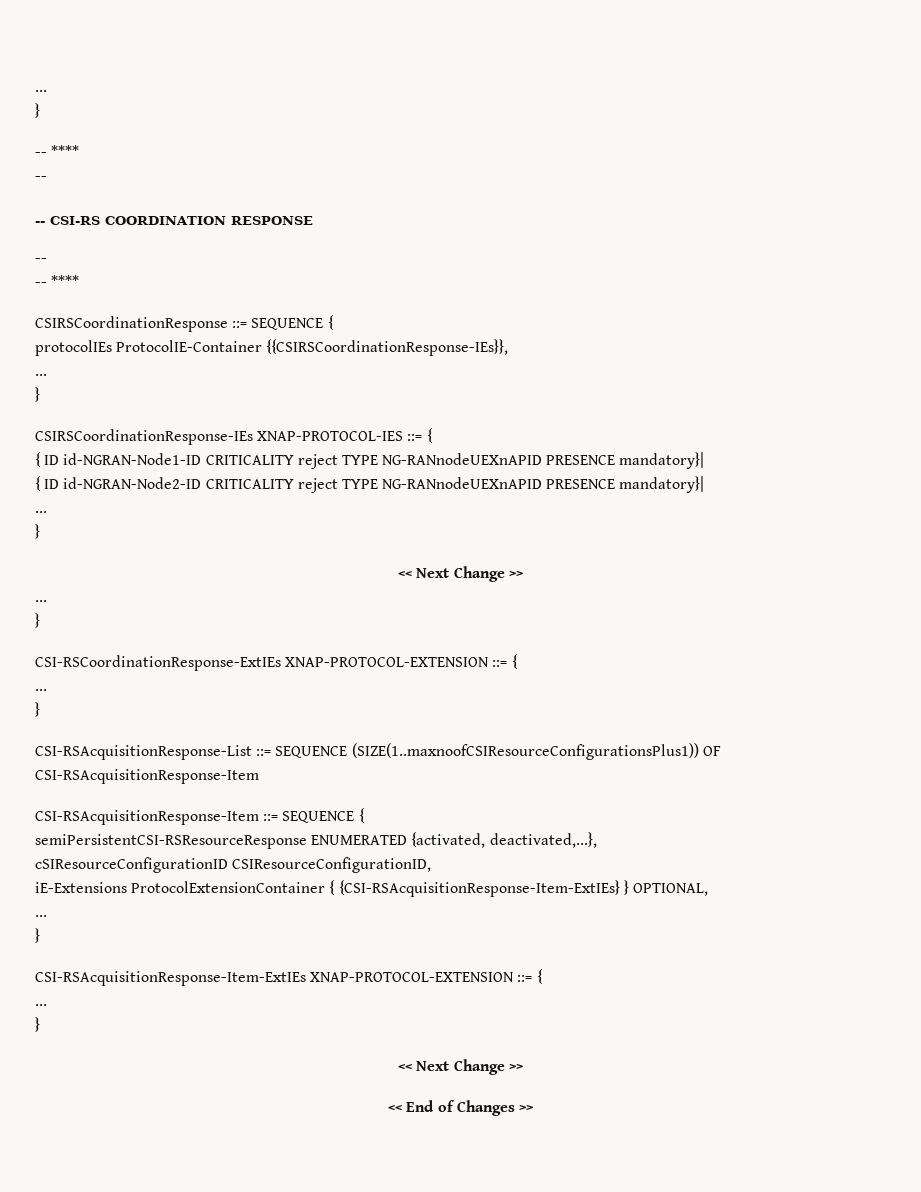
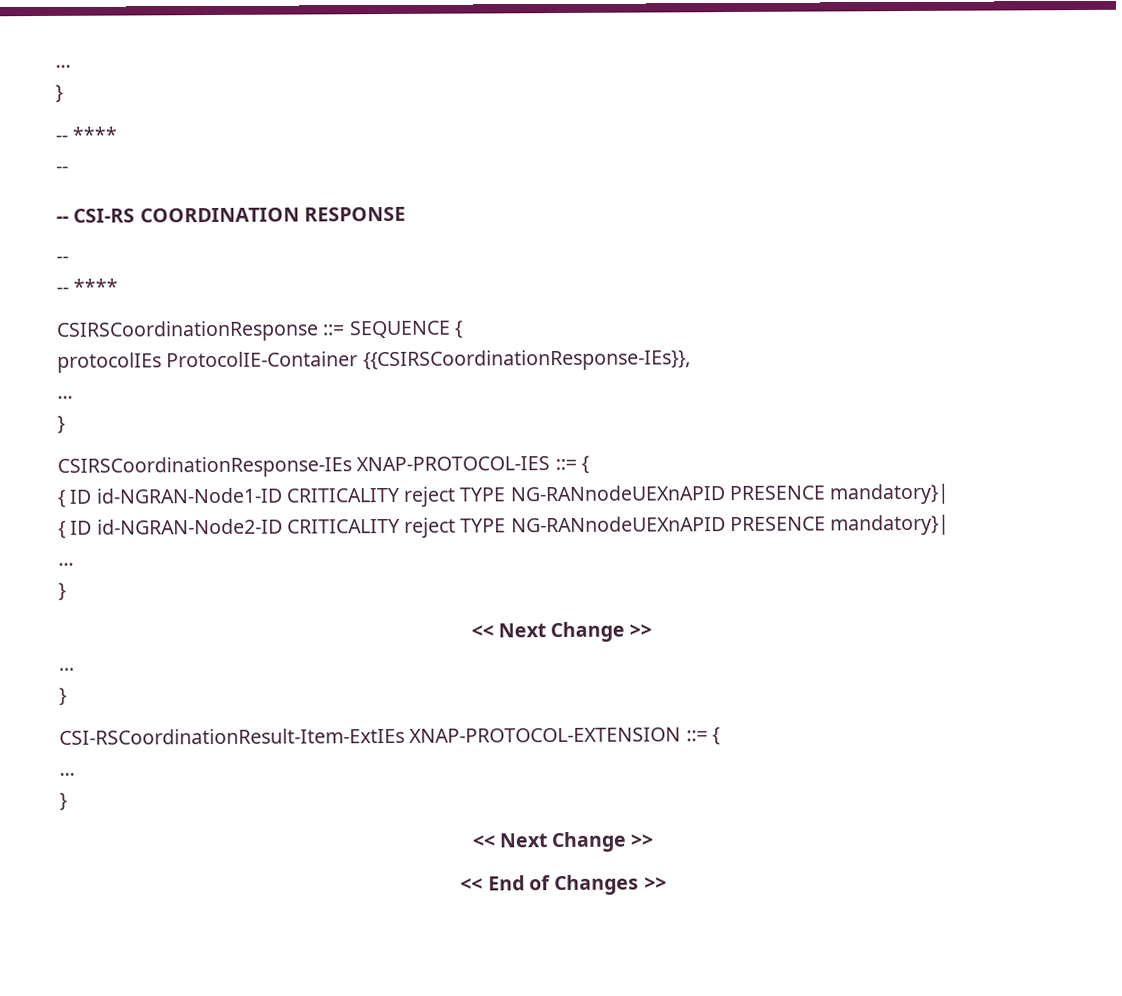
[35,654,518,671] [35,689,47,691] [35,702,40,717] [35,743,721,760] [35,769,259,784] [35,808,365,825] [35,832,597,849] [35,857,432,873] [35,880,708,897] [35,915,47,917] [35,928,40,943] [35,971,306,986] CSI-RSCoordinationResponse-ExtIEs XNAP-PROTOCOL-EXTENSION ::= { // ... // } // CSI-RSAcquisitionResponse-List ::= SEQUENCE (SIZE(1..maxnoofCSIResourceConfigurationsPlus1)) OF CSI-RSAcquisitionResponse-Item // CSI-RSAcquisitionResponse-Item ::= SEQUENCE { // semiPersistentCSI-RSResourceResponse ENUMERATED {activated, deactivated,...}, // cSIResourceConfigurationID CSIResourceConfigurationID, // iE-Extensions ProtocolExtensionContainer { {CSI-RSAcquisitionResponse-Item-ExtIEs} } OPTIONAL, // ... // } // CSI-RSAcquisitionResponse-Item-ExtIEs -> [59,727,405,745] CSI-RSCoordinationResult-Item-ExtIEs

